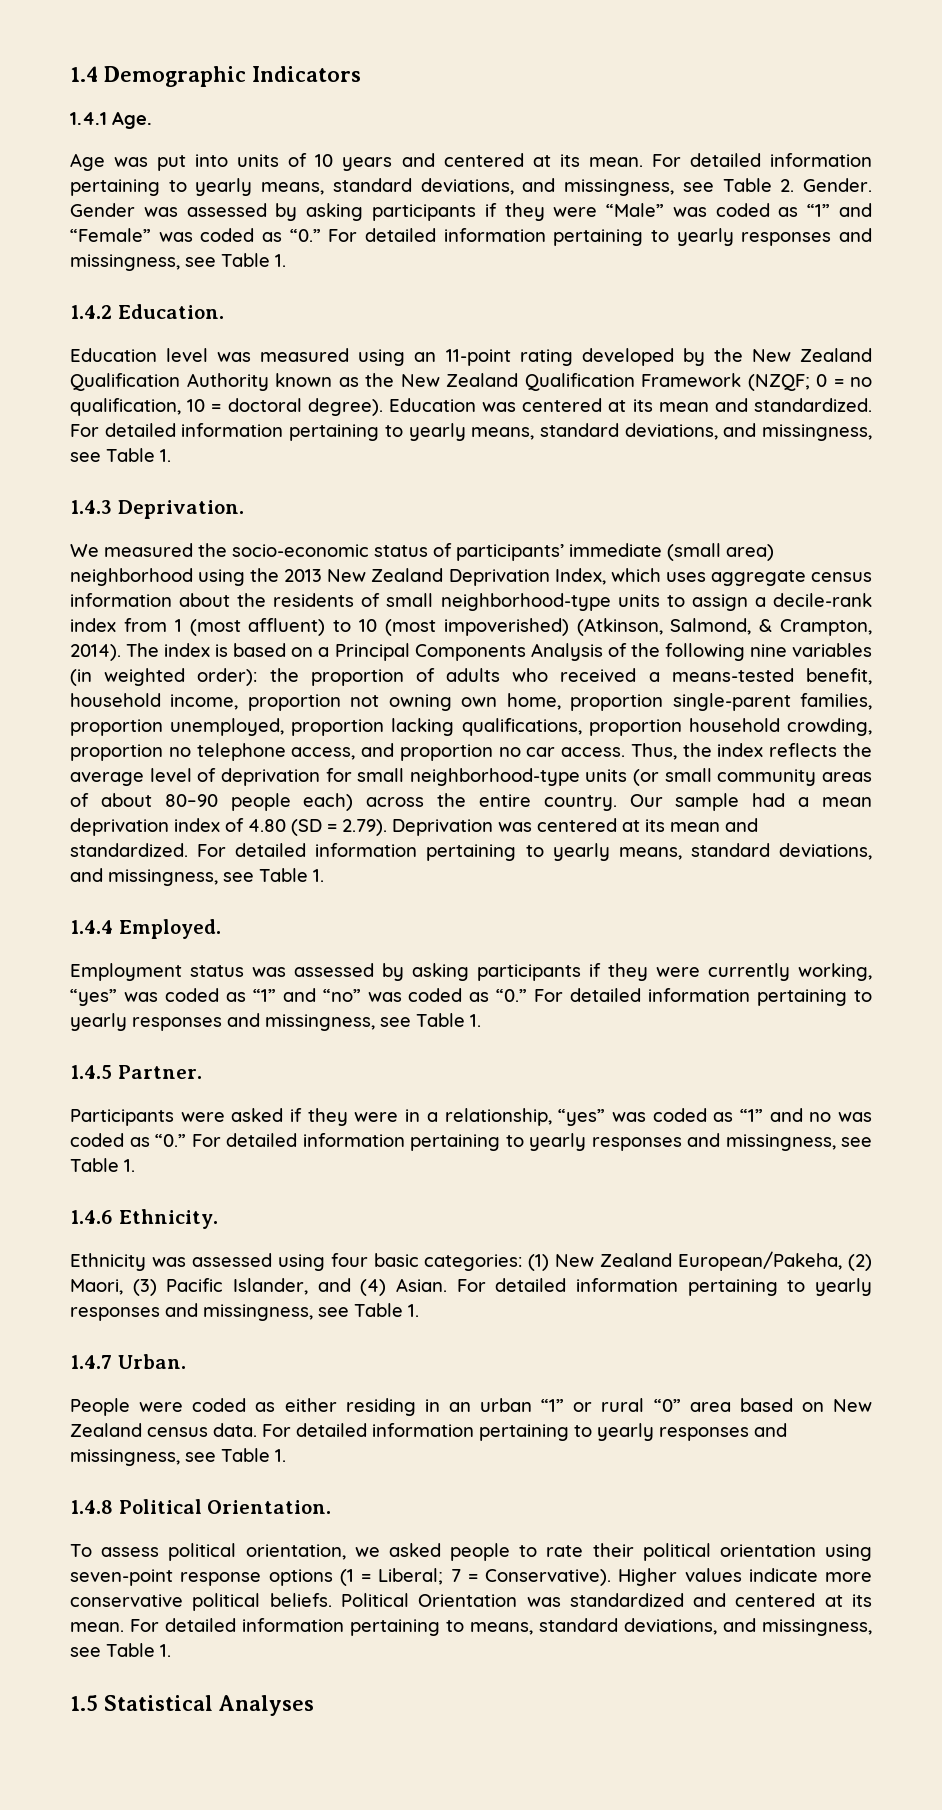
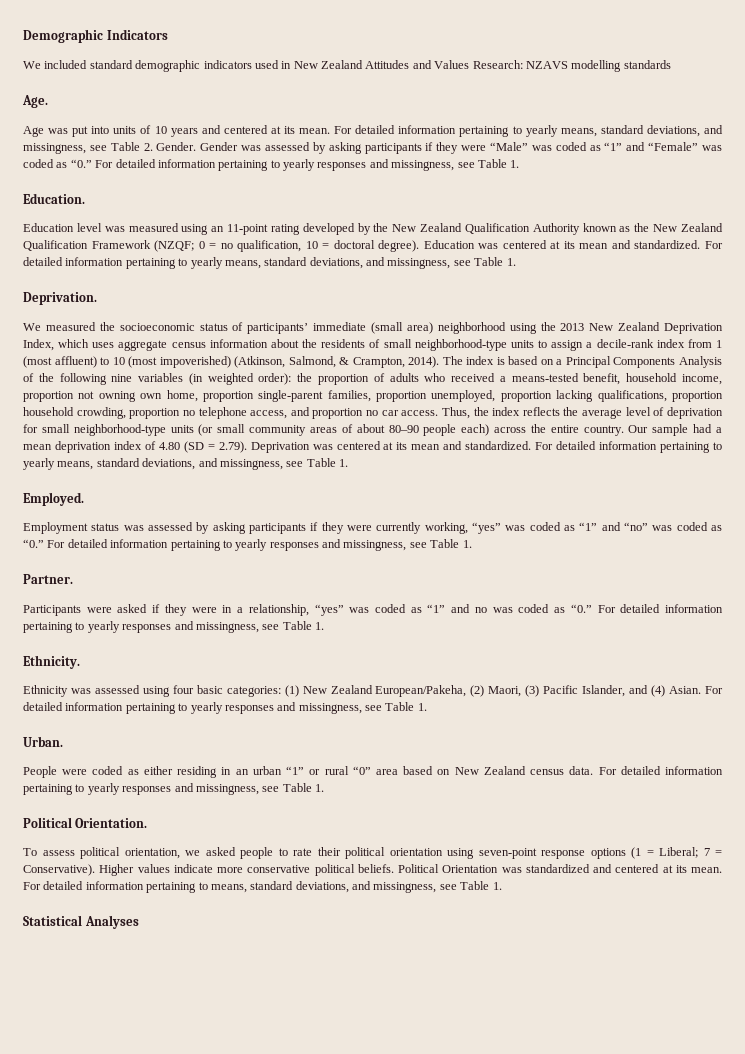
[70,66,98,82] 1.4 -> (23, 36) none
[70,112,107,125] 1.4.1 -> [23,60,671,72] We included standard demographic indicators used in New Zealand Attitudes and Values Research: NZAVS modelling standards //
[70,305,112,319] 1.4.2 -> (520, 164) none
[70,500,112,514] 1.4.3 -> (516, 262) none
[232,544,369,557] socio-economic -> [119,323,195,331] socioeconomic
[70,920,113,934] 1.4.4 -> (348, 463) none
[70,1065,112,1079] 1.4.5 -> (472, 544) none
[70,1210,113,1224] 1.4.6 -> (324, 626) none
[70,1355,112,1369] 1.4.7 -> (427, 707) none
[70,1500,113,1514] 1.4.8 -> (324, 788) none
[70,1695,98,1711] 1.5 -> (502, 886) none

